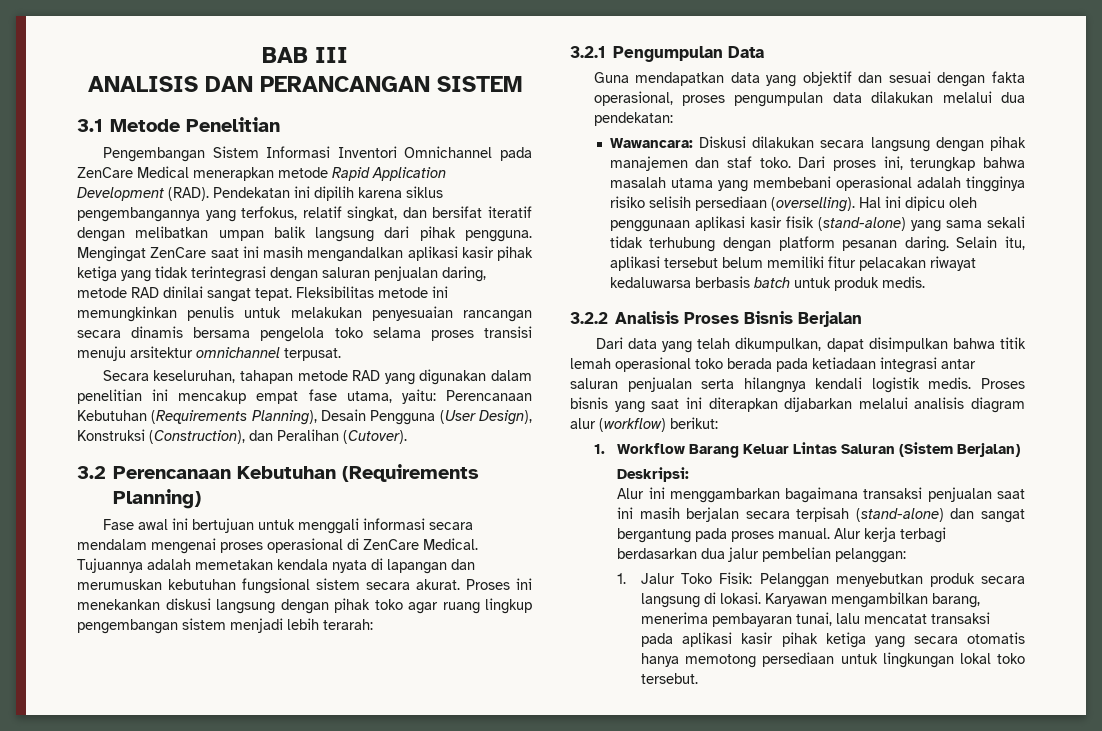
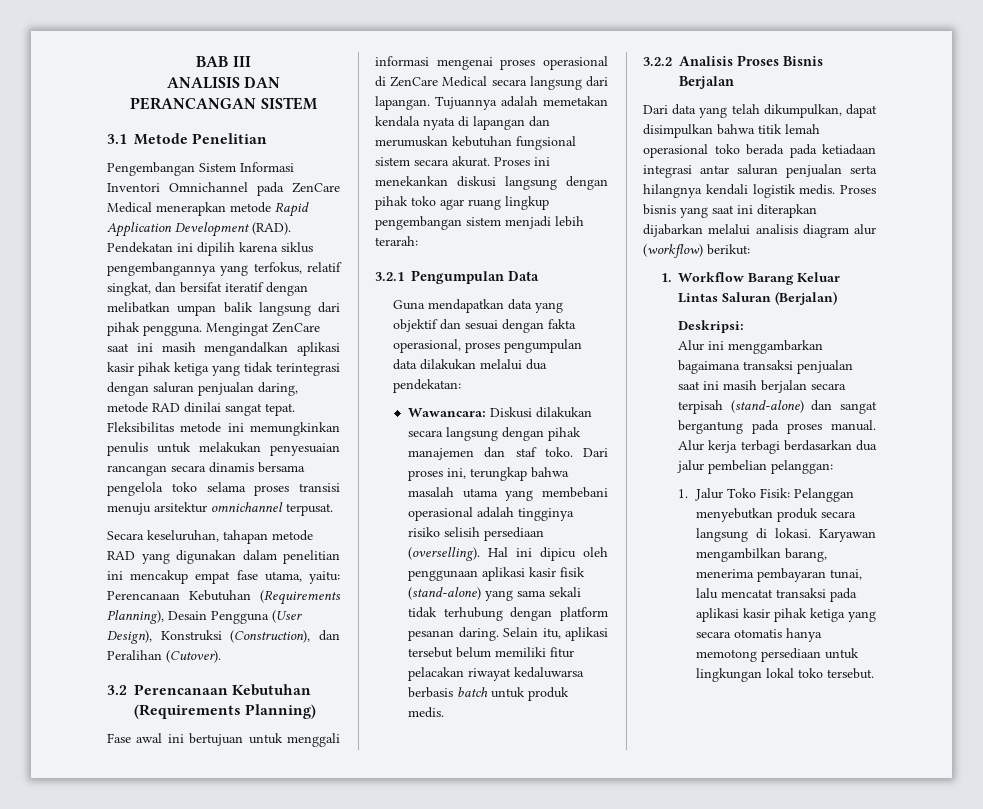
[428,522,473,530] [77,539,147,550] secara mendalam -> (429, 61) none
[423,538,478,550] Medical. -> [442,76,608,90] [375,96,430,110] Medical secara langsung dari lapangan.
[899,442,1021,457] (Sistem Berjalan) -> [775,291,838,305] (Berjalan)

